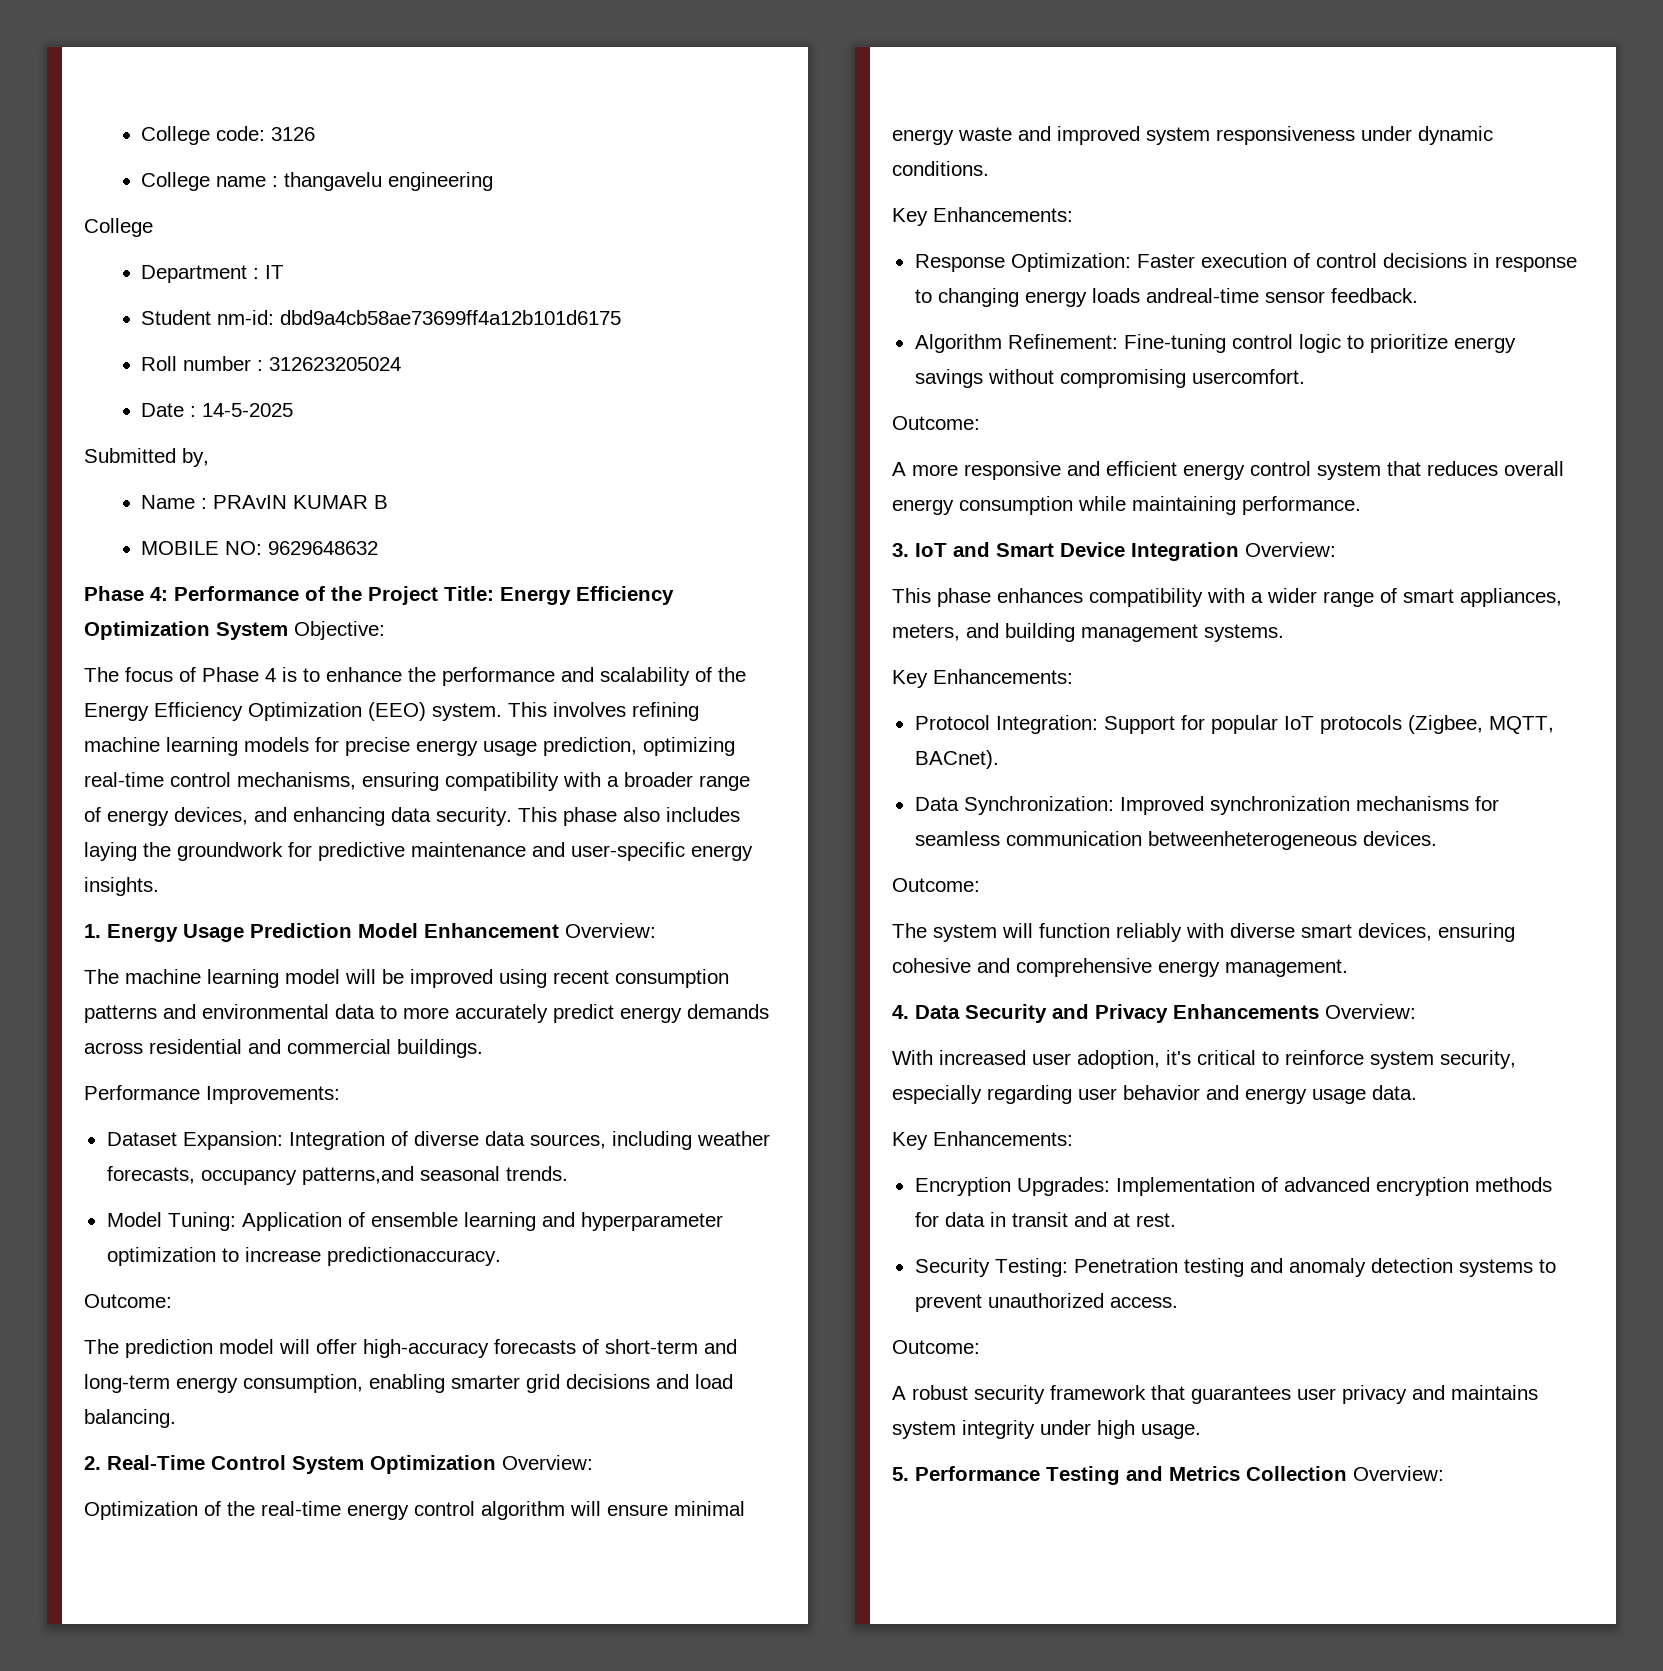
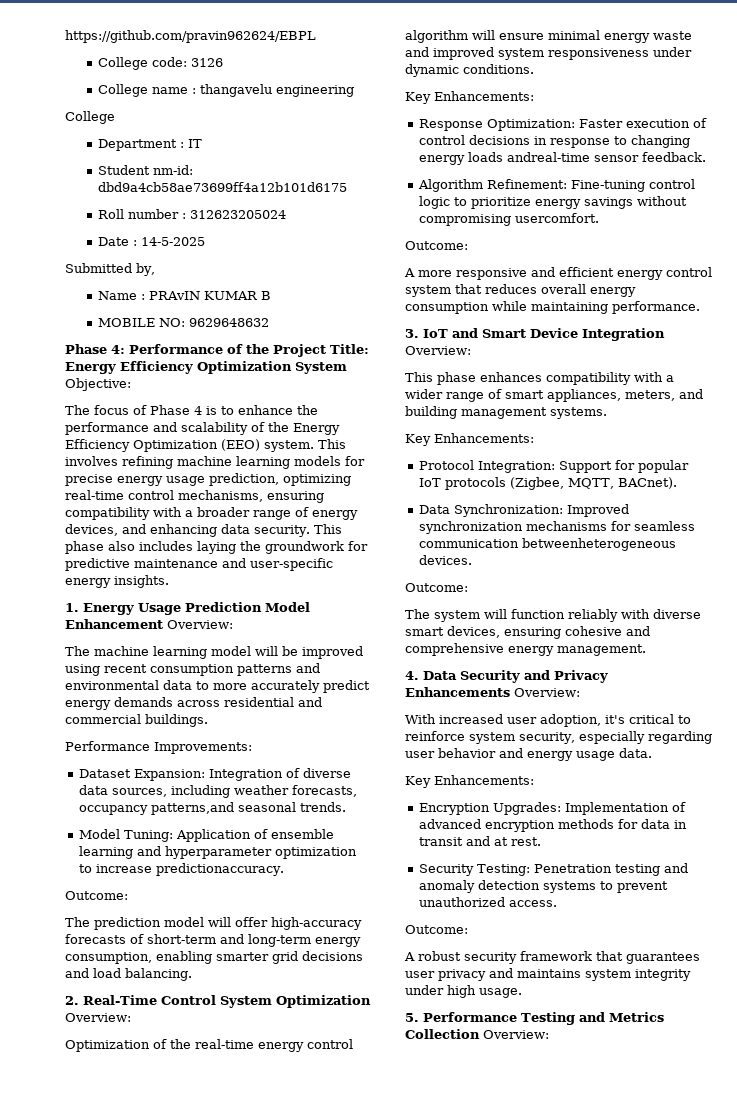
(141, 135) none -> [65,30,316,43] https://github.com/pravin962624/EBPL //

